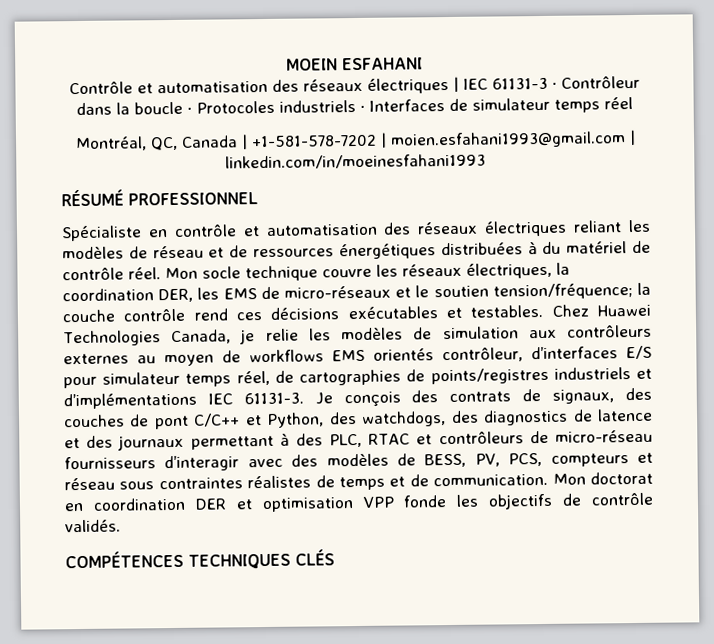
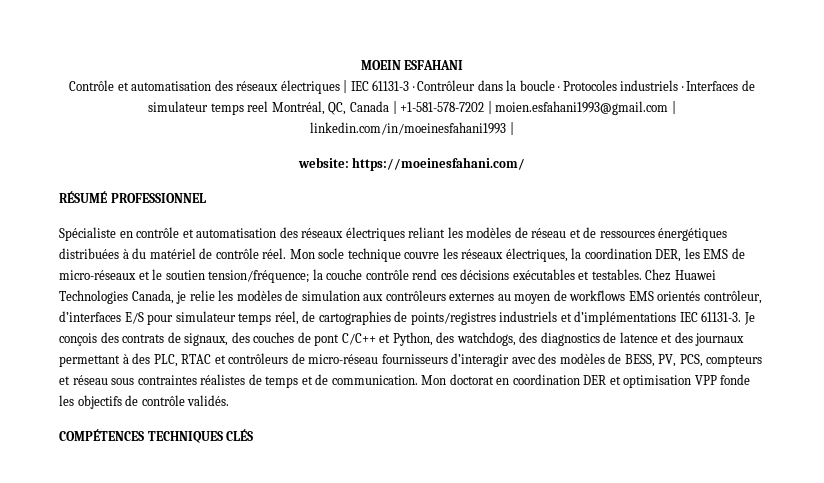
[604,97,633,110] réel // -> [247,101,269,112] reel
(486, 161) none -> [509,122,514,135] [297,157,526,171] | // website: https://moeinesfahani.com/

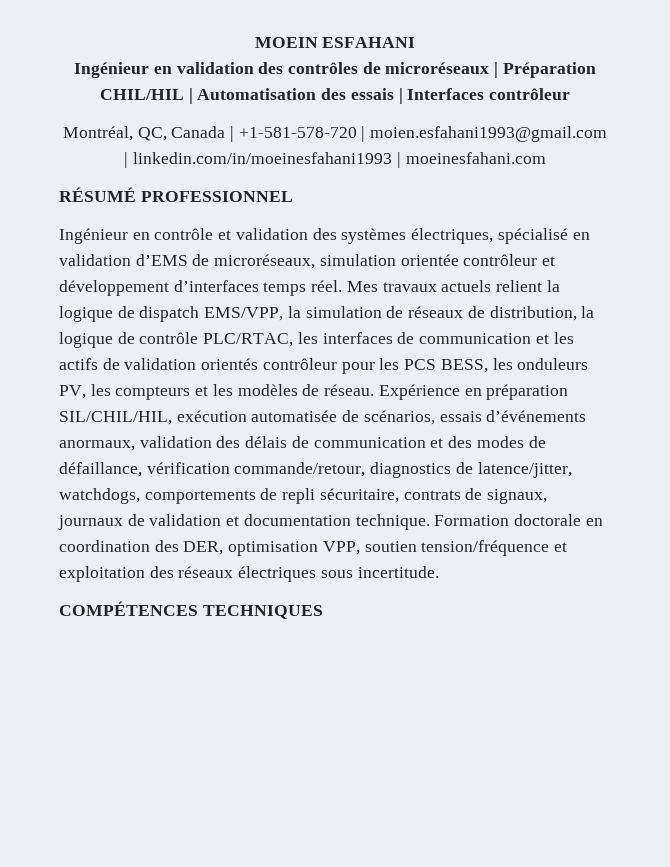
[69,80,755,94] [148,101,269,115] Contrôle et automatisation des réseaux électriques | IEC 61131-3 · Contrôleur dans la boucle · Protocoles industriels · Interfaces de simulateur temps reel -> [74,62,596,78] [99,88,571,104] Ingénieur en validation des contrôles de microréseaux | Préparation CHIL/HIL | Automatisation des essais | Interfaces contrôleur //
[400,102,485,112] +1-581-578-7202 -> [238,127,357,138] +1-581-578-720
[297,157,526,171] // website: https://moeinesfahani.com/ -> [405,152,546,164] moeinesfahani.com
[59,227,116,241] Spécialiste -> [59,228,128,244] Ingénieur
[196,227,728,241] [59,248,745,262] [59,269,716,283] [59,290,762,304] [59,311,755,325] [59,332,745,346] [59,353,763,367] [59,374,751,388] [59,395,230,409] automatisation des réseaux électriques reliant les modèles de réseau et de ressources énergétiques distribuées à du matériel de contrôle réel. Mon socle technique couvre les réseaux électriques, la coordination DER, les EMS de micro-réseaux et le soutien tension/fréquence; la couche contrôle rend ces décisions exécutables et testables. Chez Huawei Technologies Canada, je relie les modèles de simulation aux contrôleurs externes au moyen de workflows EMS orientés contrôleur, d’interfaces E/S pour simulateur temps réel, de cartographies de points/registres industriels et d’implémentations IEC 61131-3. Je conçois des contrats de signaux, des couches de pont C/C++ et Python, des watchdogs, des diagnostics de latence et des journaux permettant à des PLC, RTAC et contrôleurs de micro-réseau fournisseurs d’interagir avec des modèles de BESS, PV, PCS, compteurs et réseau sous contraintes réalistes de temps et de communication. Mon doctorat en coordination DER et optimisation VPP fonde les objectifs de contrôle validés. -> [235,228,590,244] [59,254,556,269] [59,280,560,296] [59,306,595,322] [59,332,574,348] [59,358,589,374] [59,384,569,400] [59,410,587,425] [59,436,546,451] [59,462,572,478] [59,488,548,504] [58,514,603,530] [59,540,568,556] [59,566,439,582] validation des systèmes électriques, spécialisé en validation d’EMS de microréseaux, simulation orientée contrôleur et développement d’interfaces temps réel. Mes travaux actuels relient la logique de dispatch EMS/VPP, la simulation de réseaux de distribution, la logique de contrôle PLC/RTAC, les interfaces de communication et les actifs de validation orientés contrôleur pour les PCS BESS, les onduleurs PV, les compteurs et les modèles de réseau. Expérience en préparation SIL/CHIL/HIL, exécution automatisée de scénarios, essais d’événements anormaux, validation des délais de communication et des modes de défaillance, vérification commande/retour, diagnostics de latence/jitter, watchdogs, comportements de repli sécuritaire, contrats de signaux, journaux de validation et documentation technique. Formation doctorale en coordination des DER, optimisation VPP, soutien tension/fréquence et exploitation des réseaux électriques sous incertitude.
[226,429,254,441] CLÉS -> (323, 612) none

